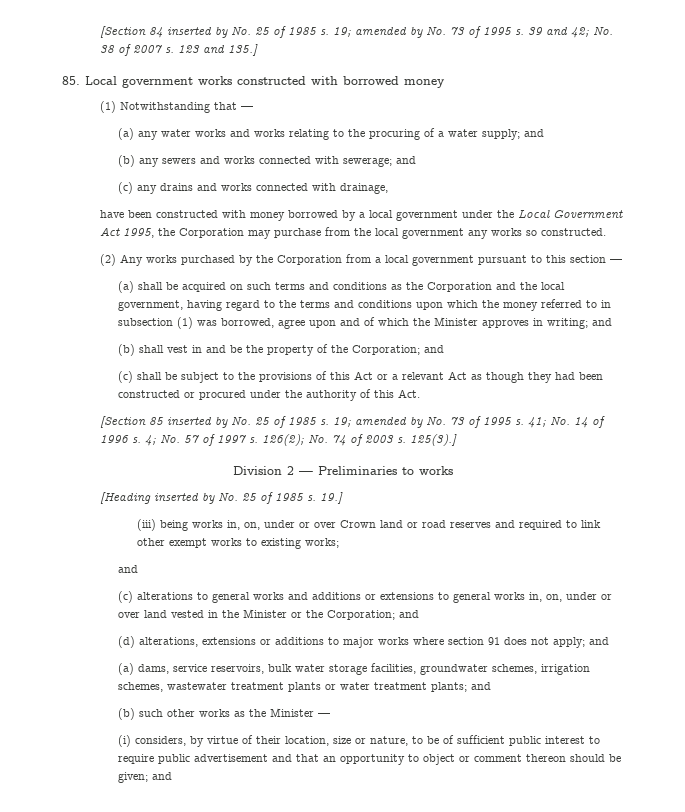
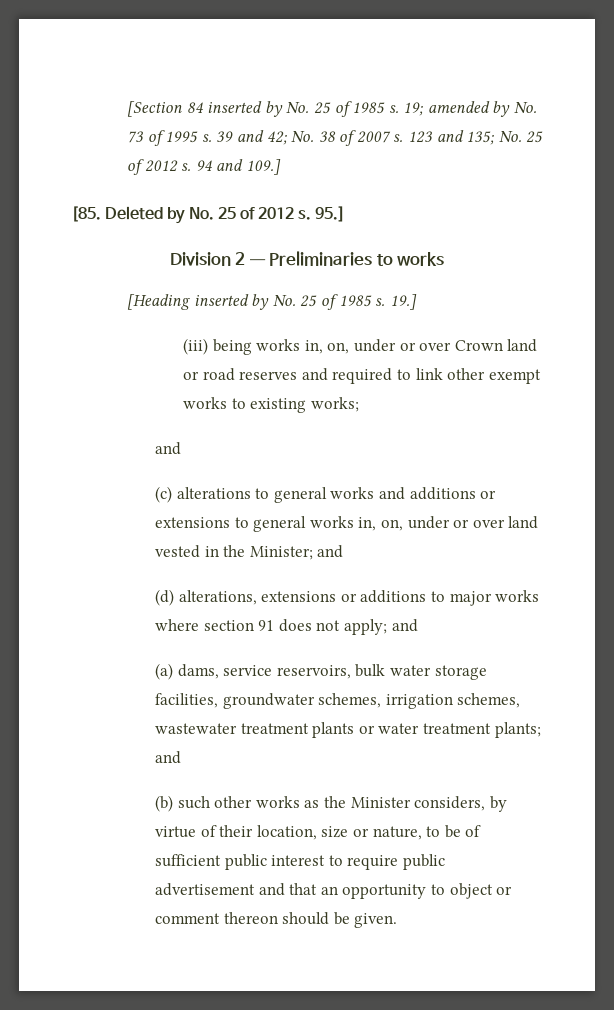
[227,44,258,56] [62,76,445,88] [99,101,253,113] [118,128,545,140] [118,155,417,167] [118,182,389,194] [99,210,623,221] [99,227,606,239] [99,254,622,266] [118,281,566,293] [118,299,612,311] [118,317,613,329] [118,344,445,356] [118,371,604,383] [118,389,421,401] [99,416,605,428] [99,434,457,446] 135.] // 85. Local government works constructed with borrowed money // (1) Notwithstanding that — // (a) any water works and works relating to the procuring of a water supply; and // (b) any sewers and works connected with sewerage; and // (c) any drains and works connected with drainage, // have been constructed with money borrowed by a local government under the Local Government Act 1995, the Corporation may purchase from the local government any works so constructed. // (2) Any works purchased by the Corporation from a local government pursuant to this section — // (a) shall be acquired on such terms and conditions as the Corporation and the local government, having regard to the terms and conditions upon which the money referred to in subsection (1) was borrowed, agree upon and of which the Minister approves in writing; and // (b) shall vest in and be the property of the Corporation; and // (c) shall be subject to the provisions of this Act or a relevant Act as though they had been constructed or procured under the authority of this Act. // [Section 85 inserted by No. 25 of 1985 s. 19; amended by No. 73 of 1995 s. 41; No. 14 of 1996 s. 4; No. 57 of 1997 s. 126(2); No. 74 of 2003 s. 125(3).] -> [466,131,544,145] [126,159,281,175] [71,206,346,224] 135; No. 25 of 2012 s. 94 and 109.] // [85. Deleted by No. 25 of 2012 s. 95.]
[243,609,396,620] Minister or the Corporation; -> [249,546,313,560] Minister;
[318,713,331,717] [118,735,132,747] — // (i) -> (411, 802) none
[118,772,173,783] given; and -> [354,913,398,928] given.

